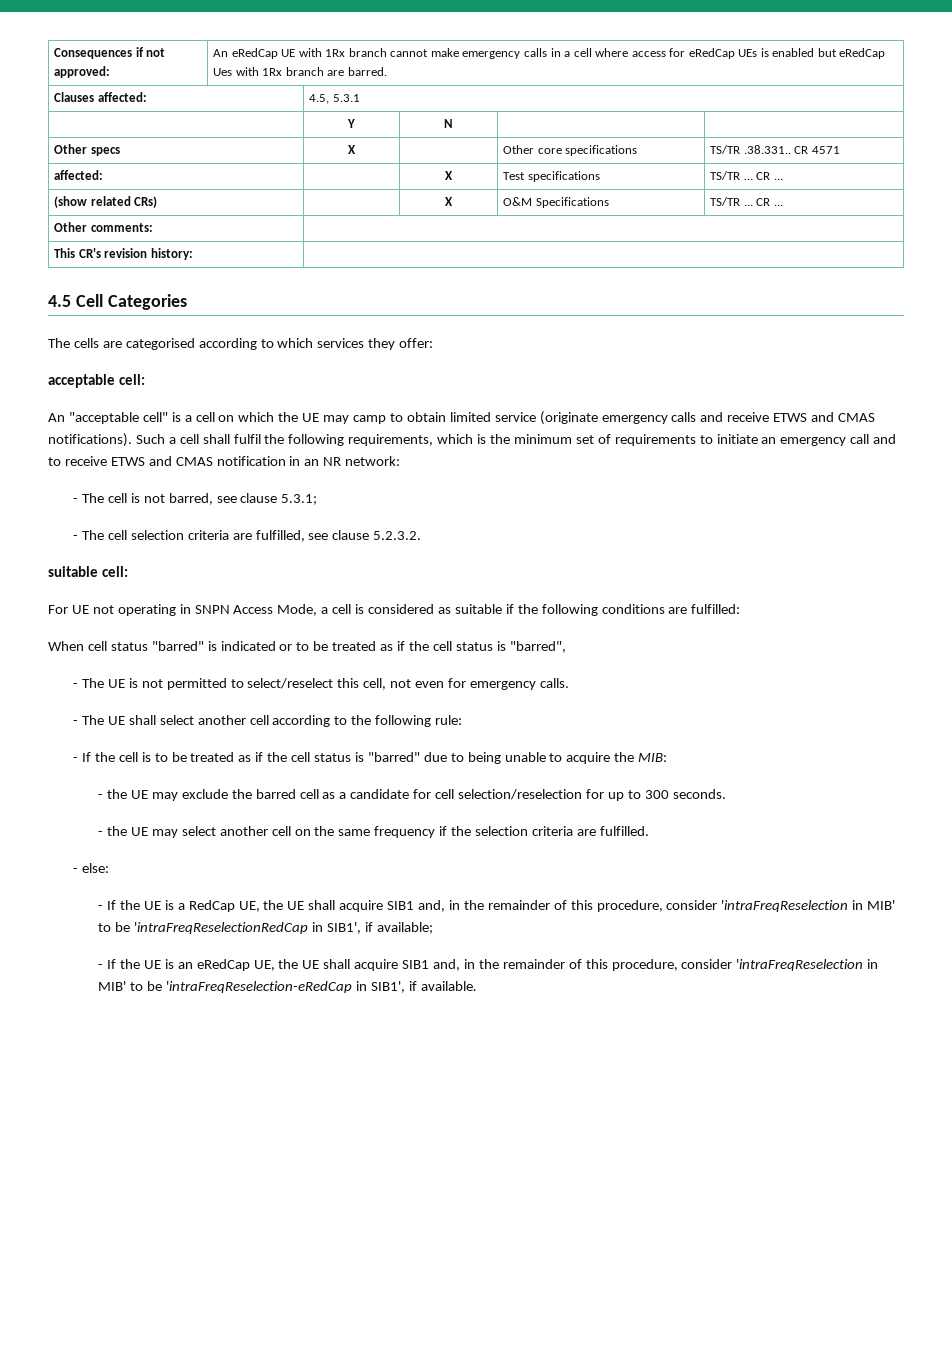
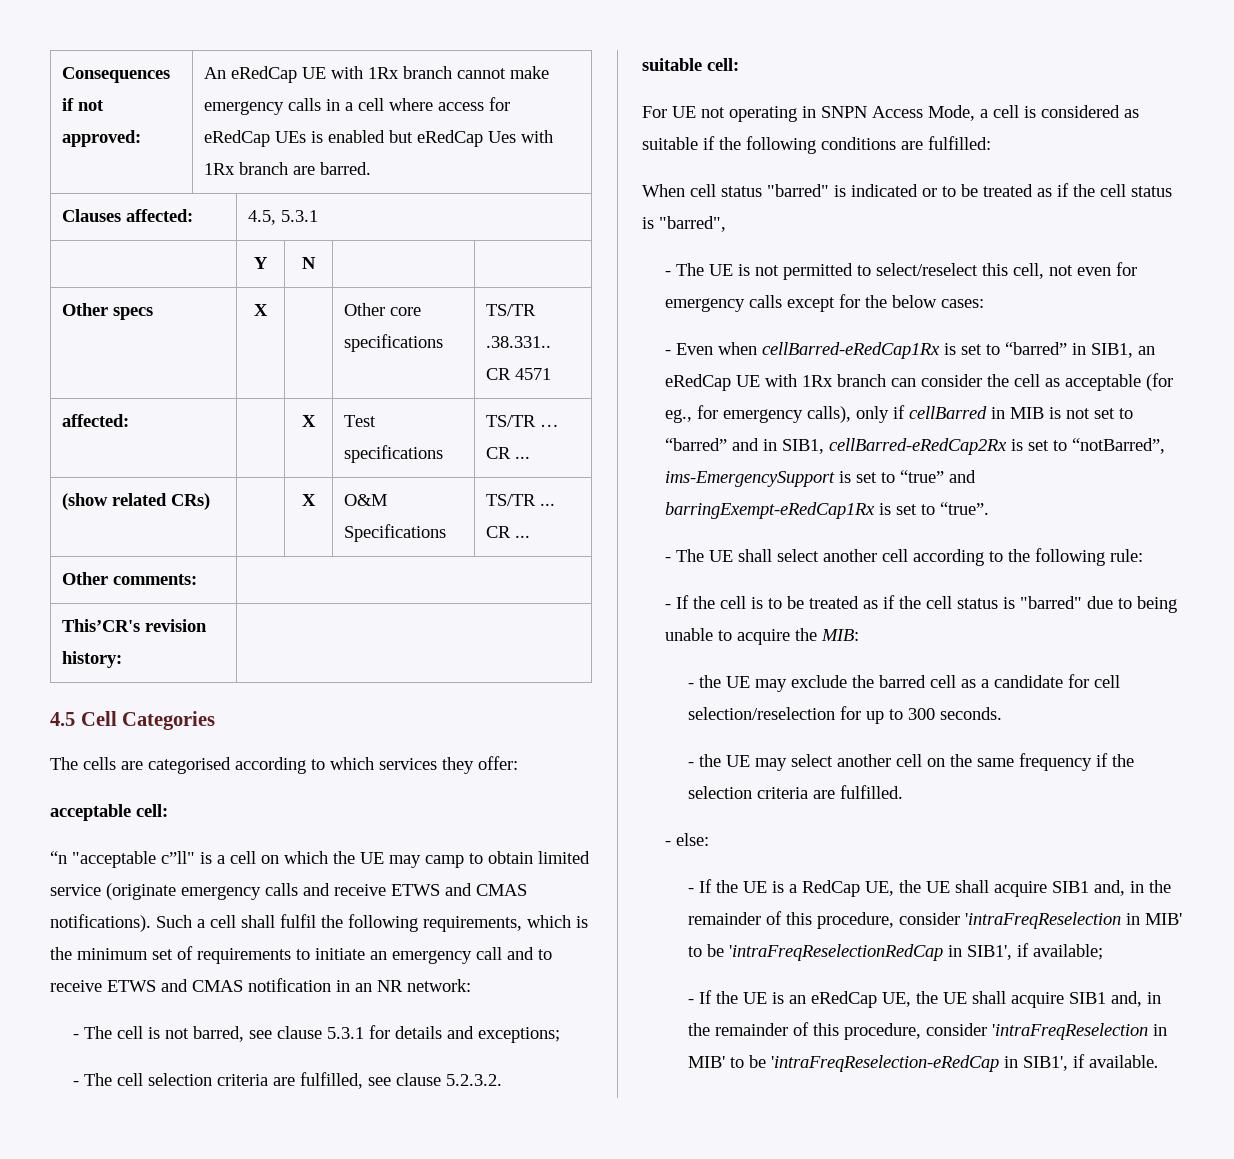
[54,248,101,258] This CR's -> [62,619,141,632] This’CR's
[48,412,168,424] An "acceptable cell" -> [50,851,195,868] “n "acceptable c”ll"
[281,494,318,505] 5.3.1; -> [327,1025,561,1043] 5.3.1 for details and exceptions;
[539,678,569,688] calls. -> [749,294,985,312] [665,342,1156,359] [665,373,1174,391] [665,405,1134,423] [665,438,1166,455] [665,470,977,487] [665,502,990,519] calls except for the below cases: // - Even when cellBarred-eRedCap1Rx is set to “barred” in SIB1, an eRedCap UE with 1Rx branch can consider the cell as acceptable (for eg., for emergency calls), only if cellBarred in MIB is not set to “barred” and in SIB1, cellBarred-eRedCap2Rx is set to “notBarred”, ims-EmergencySupport is set to “true” and barringExempt-eRedCap1Rx is set to “true”.

